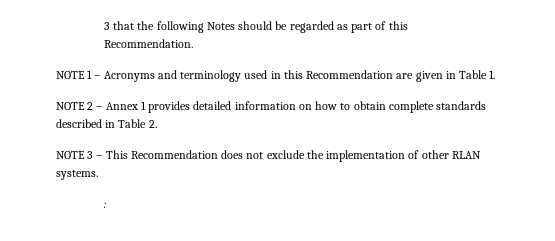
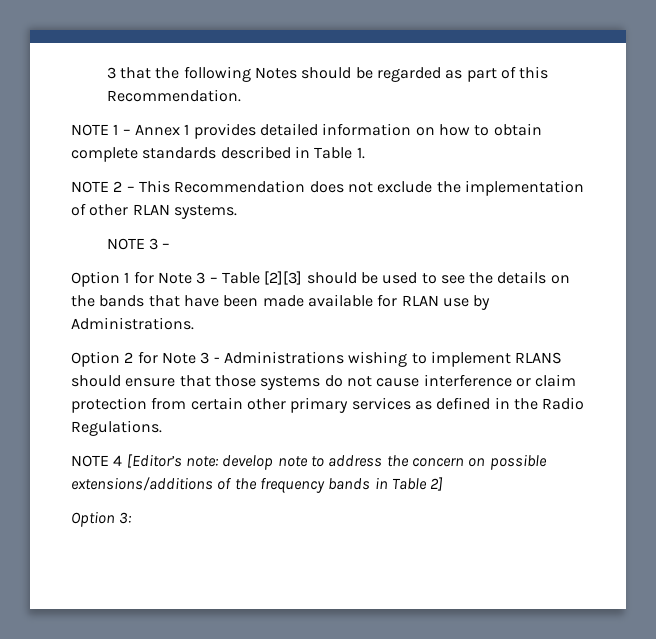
[103,70,496,82] [56,102,103,110] Acronyms and terminology used in this Recommendation are given in Table 1. // NOTE 2 – -> (131, 132) none
[148,120,157,128] [56,151,94,159] 2. // NOTE 3 -> [356,147,365,159] [71,181,123,193] 1. // NOTE 2
[103,202,106,208] : -> [106,238,171,250] [71,271,570,287] [71,294,491,310] [71,317,194,330] [71,351,563,367] [71,374,577,390] [71,397,585,413] [71,420,162,436] [71,454,547,470] [71,477,444,493] [71,511,133,527] NOTE 3 – // Option 1 for Note 3 – Table [2][3] should be used to see the details on the bands that have been made available for RLAN use by Administrations. // Option 2 for Note 3 - Administrations wishing to implement RLANS should ensure that those systems do not cause interference or claim protection from certain other primary services as defined in the Radio Regulations. // NOTE 4 [Editor’s note: develop note to address the concern on possible extensions/additions of the frequency bands in Table 2] // Option 3:

